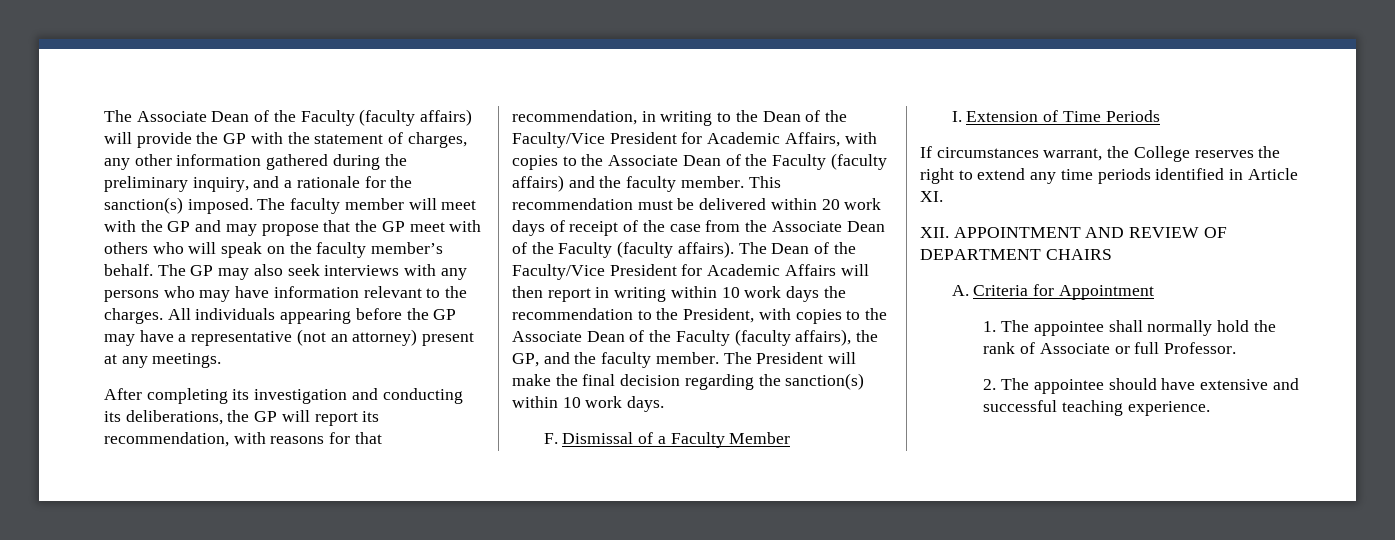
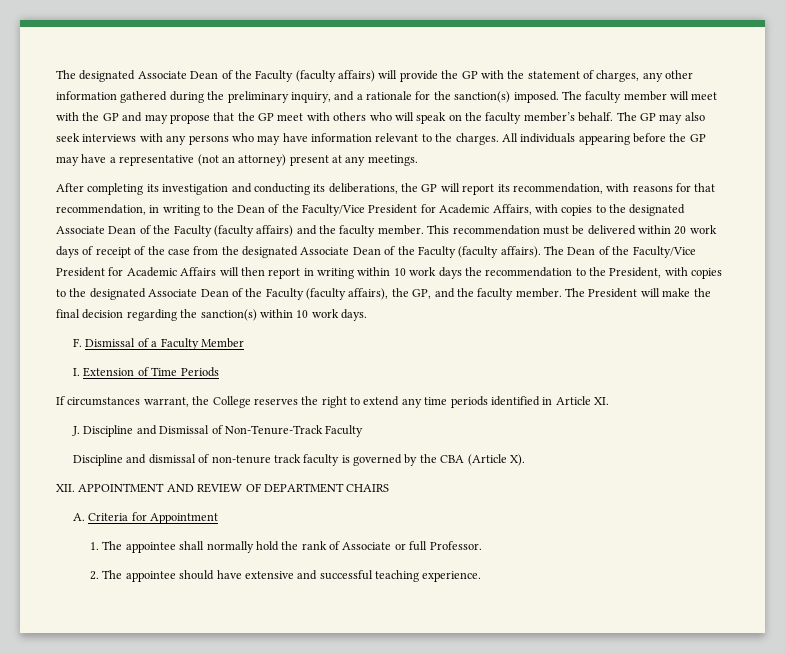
[104,110,132,122] The -> [56,70,136,82] The designated
(604, 160) none -> [629,204,686,216] designated
(768, 226) none -> [242,246,298,258] designated
(888, 314) none -> [89,288,146,300] designated
(943, 196) none -> [72,425,364,437] [73,454,525,466] // J. Discipline and Dismissal of Non-Tenure-Track Faculty // Discipline and dismissal of non-tenure track faculty is governed by the CBA (Article X).

